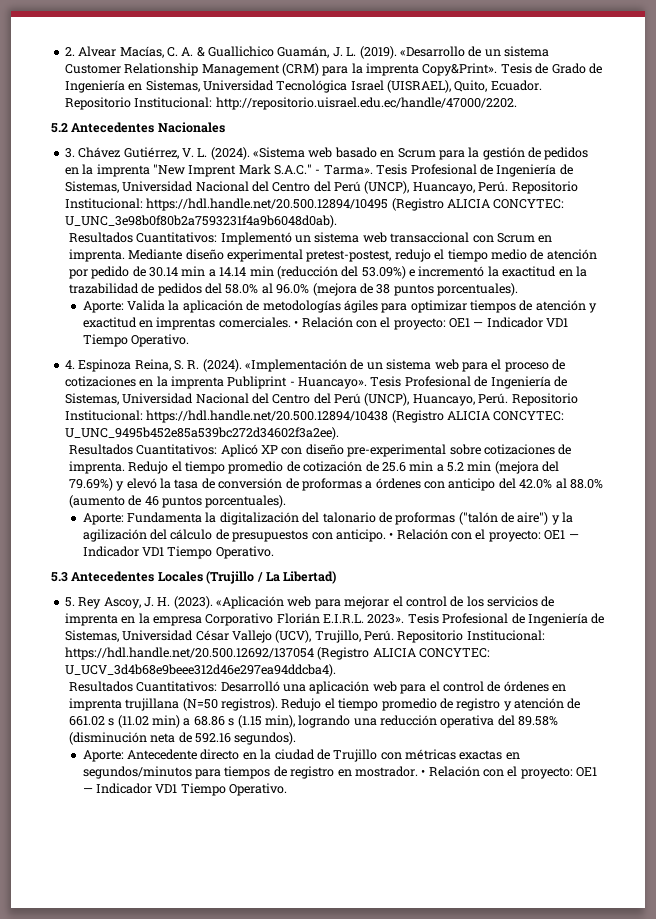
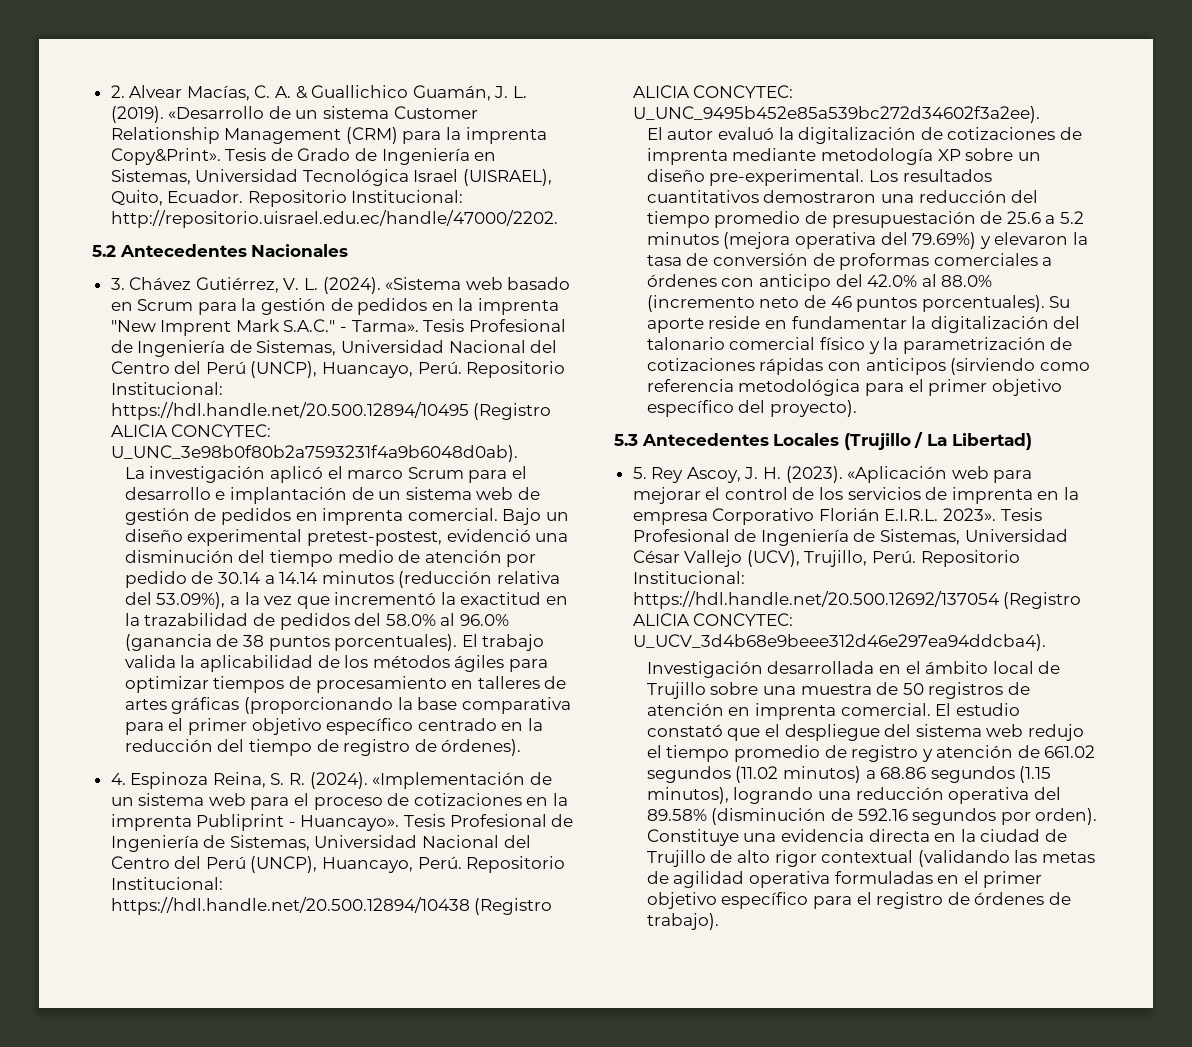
[68,232,553,245] [68,249,445,262] Resultados Cuantitativos: Implementó un sistema web transaccional con Scrum en imprenta. Mediante diseño experimental pretest-postest, redujo el -> [124,466,527,483] [124,487,540,504] [124,508,569,525] [124,529,569,546] [124,550,266,563] La investigación aplicó el marco Scrum para el desarrollo e implantación de un sistema web de gestión de pedidos en imprenta comercial. Bajo un diseño experimental pretest-postest, evidenció una disminución del
[181,266,206,276] min -> (260, 578) none
[249,266,416,279] min (reducción del 53.09%) e -> [321,571,560,588] [124,592,330,609] minutos (reducción relativa del 53.09%), a la vez que
[312,283,357,296] (mejora -> [124,634,212,651] (ganancia
[82,300,341,313] // Aporte: Valida la aplicación de metodologías -> [461,634,545,651] [124,655,450,672] El trabajo valida la aplicabilidad de los métodos
[535,300,598,313] [82,317,569,330] [82,334,190,347] atención y exactitud en imprentas comerciales. • Relación con el proyecto: OE1 — Indicador VD1 Tiempo Operativo. -> [315,676,567,693] [124,697,571,714] [124,718,543,735] [124,739,522,756] procesamiento en talleres de artes gráficas (proporcionando la base comparativa para el primer objetivo específico centrado en la reducción del tiempo de registro de órdenes).
[68,444,572,457] [68,461,363,474] Resultados Cuantitativos: Aplicó XP con diseño pre-experimental sobre cotizaciones de imprenta. Redujo el tiempo promedio de cotización -> [646,127,1082,144] [646,148,1041,165] [646,169,992,186] [646,190,1039,203] [646,211,976,228] El autor evaluó la digitalización de cotizaciones de imprenta mediante metodología XP sobre un diseño pre-experimental. Los resultados cuantitativos demostraron una reducción del tiempo promedio de presupuestación
[409,461,434,471] min -> (1041, 217) none
[467,461,539,474] min (mejora -> [646,232,876,249] minutos (mejora operativa
[126,478,157,489] elevó -> [994,232,1069,245] elevaron
(362, 484) none -> [933,253,1038,266] comerciales
[68,495,125,508] (aumento -> [646,295,800,312] (incremento neto
[82,512,574,525] [82,529,579,542] [82,546,274,559] // Aporte: Fundamenta la digitalización del talonario de proformas ("talón de aire") y la agilización del cálculo de presupuestos con anticipo. • Relación con el proyecto: OE1 — Indicador VD1 Tiempo Operativo. -> [1049,296,1071,308] [646,316,1081,333] [646,337,1073,354] [646,358,1090,375] [646,379,1062,396] [646,400,857,417] Su aporte reside en fundamentar la digitalización del talonario comercial físico y la parametrización de cotizaciones rápidas con anticipos (sirviendo como referencia metodológica para el primer objetivo específico del proyecto).
[68,681,567,694] [68,698,322,711] Resultados Cuantitativos: Desarrolló una aplicación web para el control de órdenes en imprenta trujillana (N=50 registros). Redujo -> [646,661,1061,678] [646,682,1030,699] [646,703,1020,720] [646,724,1084,741] Investigación desarrollada en el ámbito local de Trujillo sobre una muestra de 50 registros de atención en imprenta comercial. El estudio constató que el despliegue del sistema web redujo
[108,715,295,728] s (11.02 min) a 68.86 s (1.15 min), -> [646,766,1052,783] [646,787,729,804] segundos (11.02 minutos) a 68.86 segundos (1.15 minutos),
[150,733,176,743] neta -> (827, 816) none
[234,732,297,745] [82,749,240,762] segundos). // Aporte: Antecedente directo -> [912,808,1098,825] [646,829,930,846] segundos por orden). Constituye una evidencia directa
[380,749,520,760] [82,766,598,779] [82,783,288,796] con métricas exactas en segundos/minutos para tiempos de registro en mostrador. • Relación con el proyecto: OE1 — Indicador VD1 Tiempo Operativo. -> [710,850,1095,867] [646,871,1043,888] [646,892,1071,909] [646,913,719,930] de alto rigor contextual (validando las metas de agilidad operativa formuladas en el primer objetivo específico para el registro de órdenes de trabajo).

